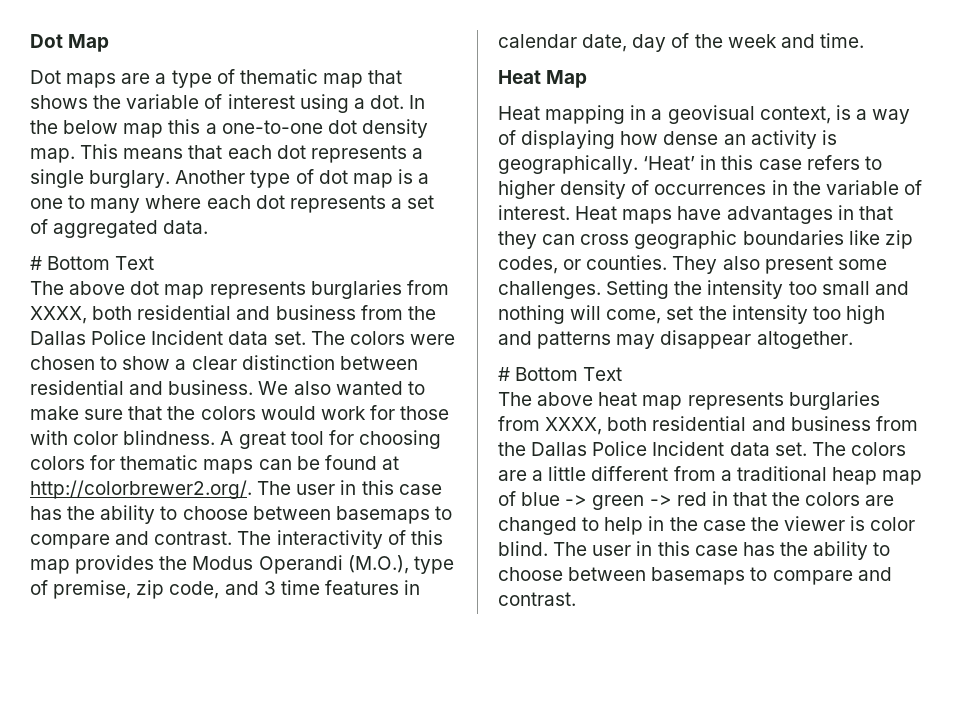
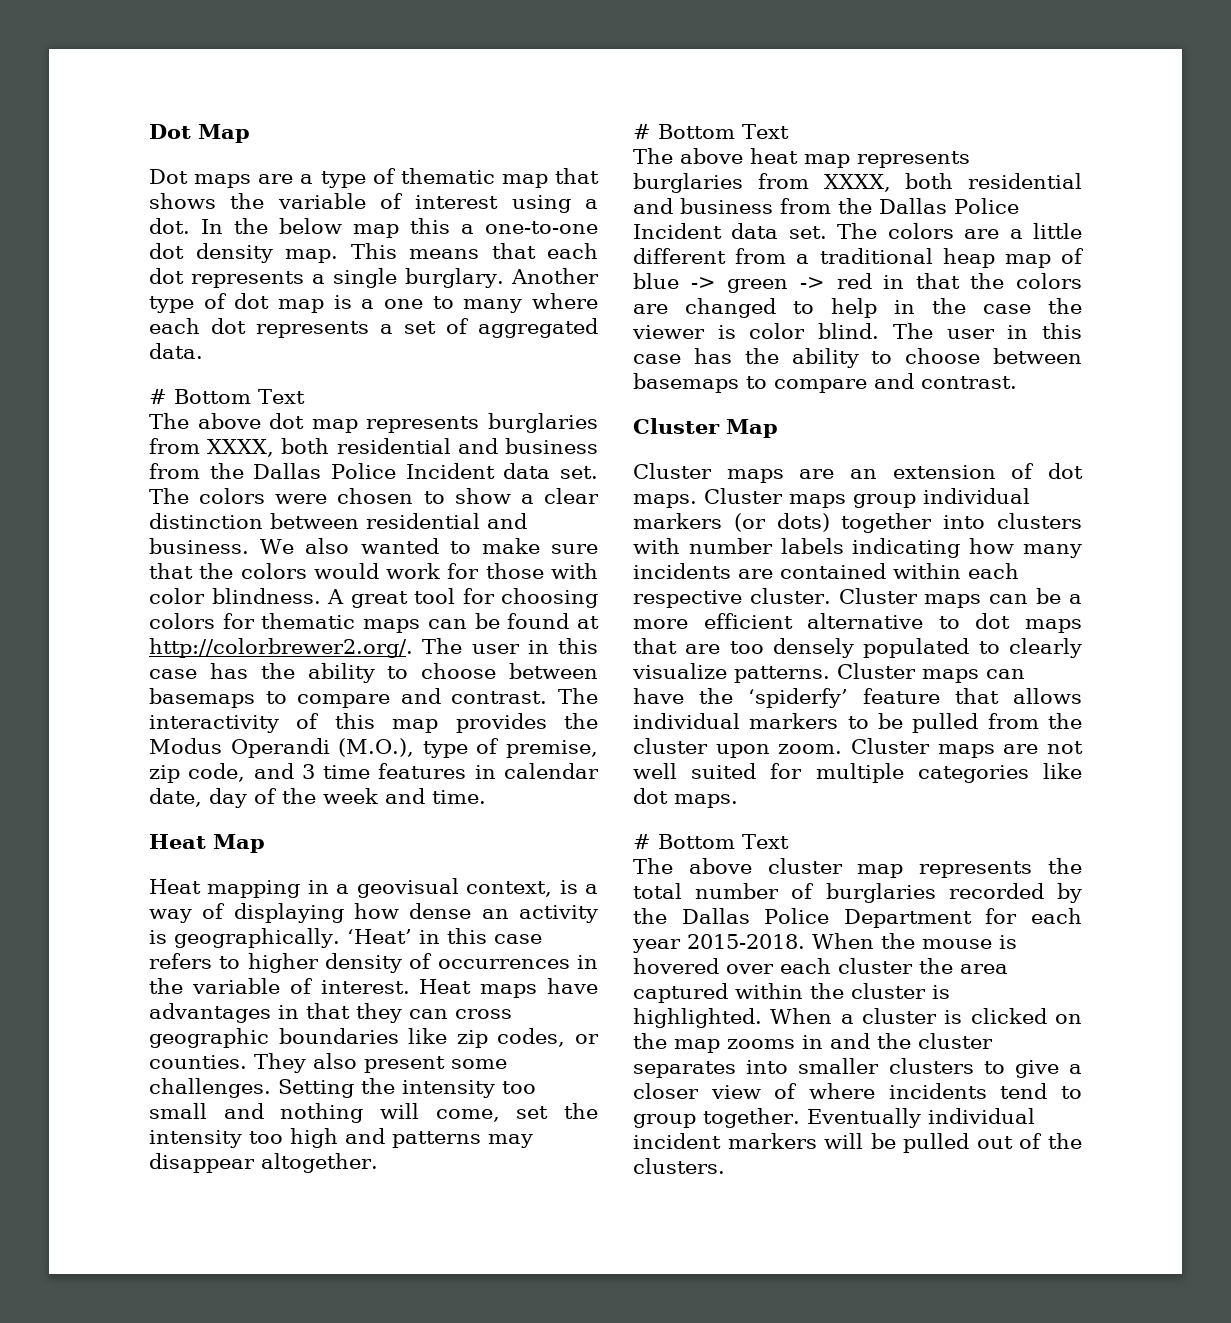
(576, 599) none -> [633,418,778,438] [633,463,1083,483] [633,488,1030,508] [633,513,1082,533] [633,538,1082,558] [633,563,1019,579] [633,588,1082,608] [633,613,1082,633] [633,638,1082,658] [632,663,1025,683] [633,688,1082,708] [633,713,1082,733] [633,738,1083,758] [633,763,1082,783] [633,788,738,808] [633,834,789,849] [633,858,1082,878] [633,883,1082,903] [633,908,1082,928] [632,933,1017,953] [633,958,1008,974] [633,983,950,1003] [633,1008,1082,1028] [633,1033,993,1053] [633,1058,1082,1078] [633,1083,1082,1099] [633,1108,1035,1128] [633,1133,1082,1153] [633,1158,725,1174] // Cluster Map // Cluster maps are an extension of dot maps. Cluster maps group individual markers (or dots) together into clusters with number labels indicating how many incidents are contained within each respective cluster. Cluster maps can be a more efficient alternative to dot maps that are too densely populated to clearly visualize patterns. Cluster maps can have the ‘spiderfy’ feature that allows individual markers to be pulled from the cluster upon zoom. Cluster maps are not well suited for multiple categories like dot maps. // # Bottom Text // The above cluster map represents the total number of burglaries recorded by the Dallas Police Department for each year 2015-2018. When the mouse is hovered over each cluster the area captured within the cluster is highlighted. When a cluster is clicked on the map zooms in and the cluster separates into smaller clusters to give a closer view of where incidents tend to group together. Eventually individual incident markers will be pulled out of the clusters.

